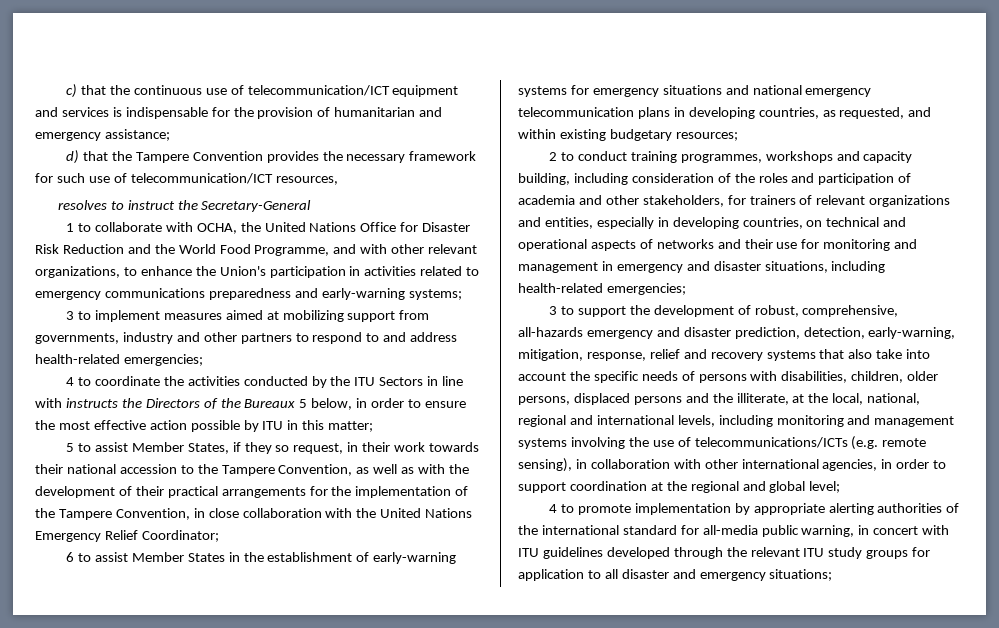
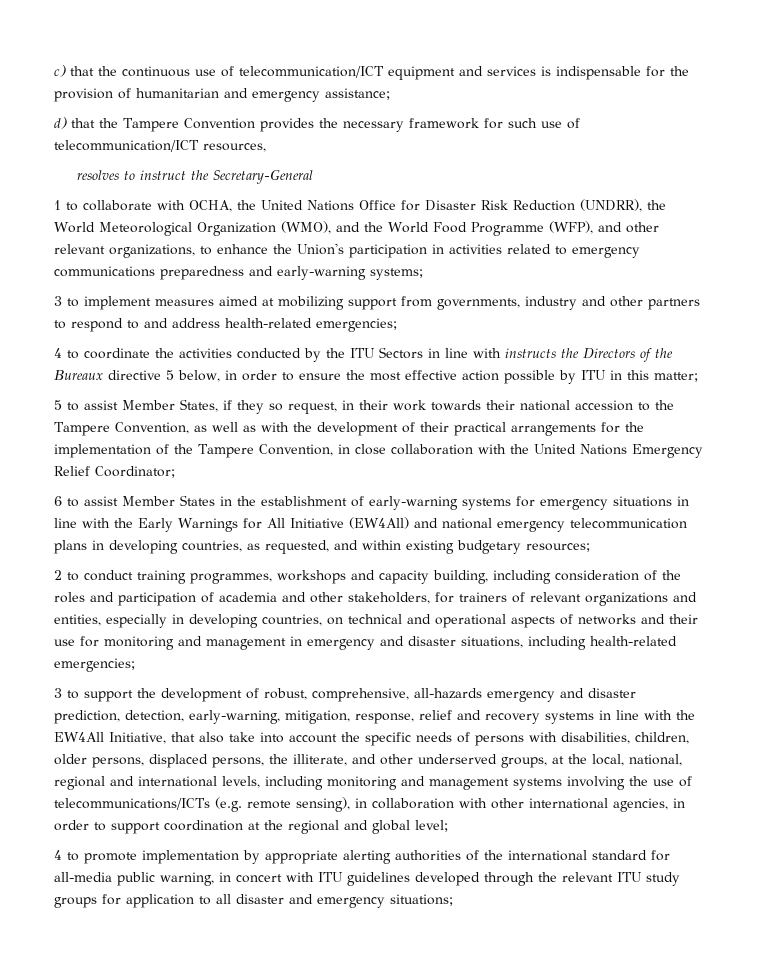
(124, 249) none -> [580,199,666,212] [54,221,331,236] (UNDRR), the World Meteorological Organization (WMO),
[254,244,388,256] Programme, and with -> [471,221,622,236] Programme (WFP), and
(296, 403) none -> [108,370,161,380] directive
(722, 90) none -> [677,496,689,506] [54,517,409,532] in line with the Early Warnings for All Initiative (EW4All)
(816, 355) none -> [599,710,695,720] [54,732,166,744] in line with the EW4All Initiative,
[633,393,789,405] persons and the illiterate, -> [212,754,547,768] persons, the illiterate, and other underserved groups,

